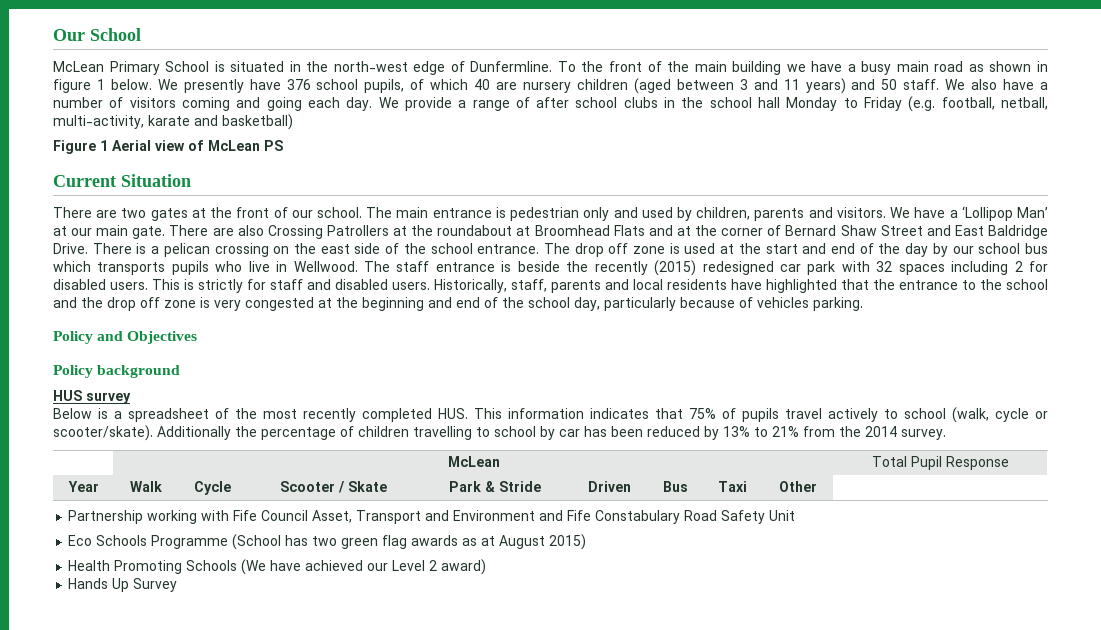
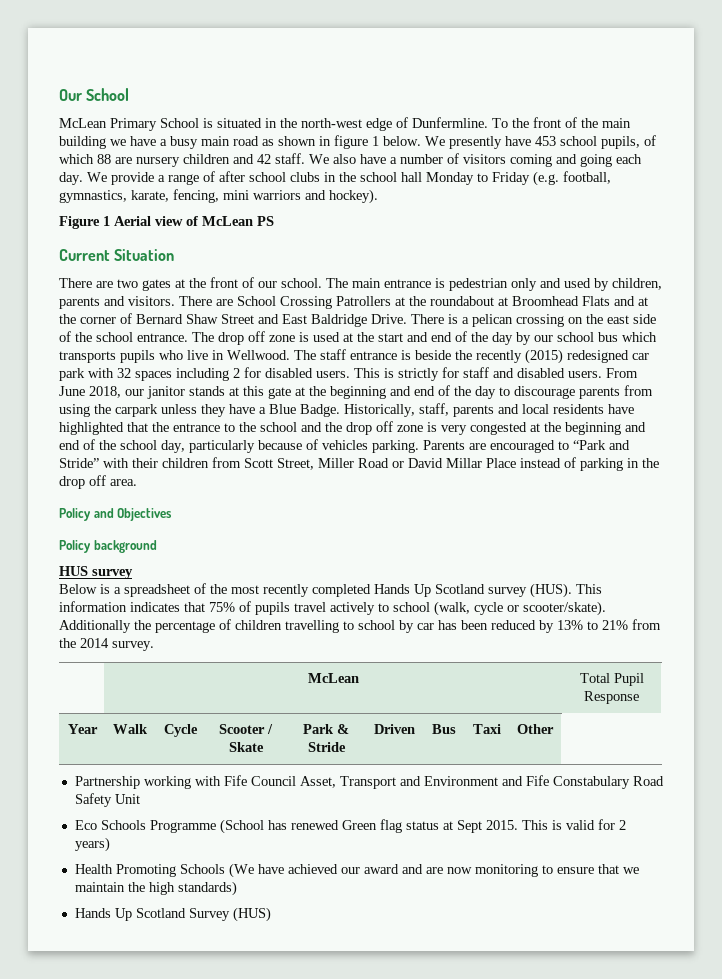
[286,79,311,90] 376 -> [535,136,556,146] 453
[474,79,491,90] 40 -> [97,154,111,164] 88
[633,78,898,94] (aged between 3 and 11 years) and 50 -> [233,154,271,164] and 42
[1001,97,1049,110] [53,114,293,130] netball, multi-activity, karate and basketball) -> [59,189,378,204] gymnastics, karate, fencing, mini warriors and hockey).
[890,206,1048,221] [53,225,264,239] We have a ‘Lollipop Man’ at our main gate. There are also -> [179,296,276,306] There are School
(430, 286) none -> [606,368,638,378] [59,385,653,399] [59,404,340,417] From June 2018, our janitor stands at this gate at the beginning and end of the day to discourage parents from using the carpark unless they have a Blue Badge.
(863, 304) none -> [423,440,630,453] [59,457,659,471] [59,475,137,489] Parents are encouraged to “Park and Stride” with their children from Scott Street, Miller Road or David Millar Place instead of parking in the drop off area.
[438,408,468,419] HUS. -> [374,583,572,598] Hands Up Scotland survey (HUS).
[312,534,587,550] two green flag awards as at August 2015) -> [290,819,626,833] [74,837,110,852] renewed Green flag status at Sept 2015. This is valid for 2 years)
[392,559,487,575] [68,578,178,592] Level 2 award) // Hands Up Survey -> [363,864,639,877] [74,881,237,896] [74,907,271,922] award and are now monitoring to ensure that we maintain the high standards) // Hands Up Scotland Survey (HUS)

